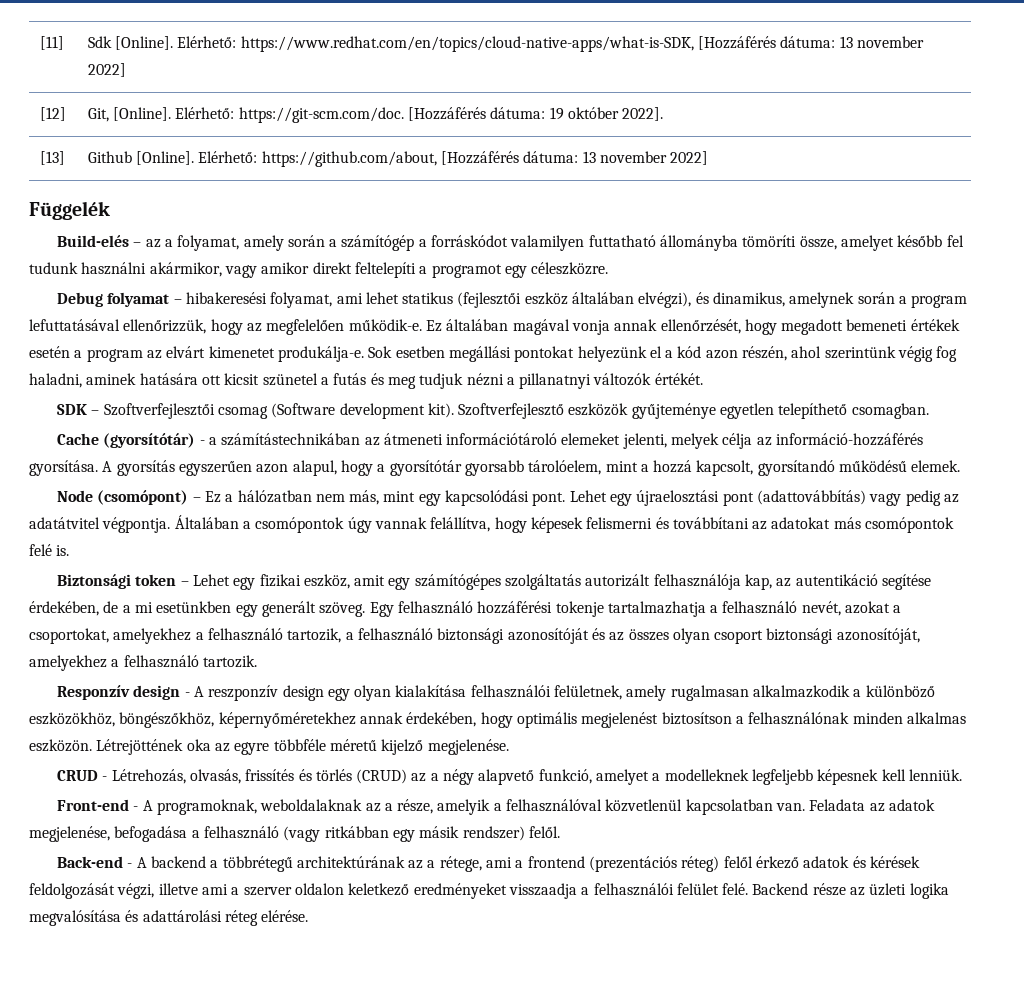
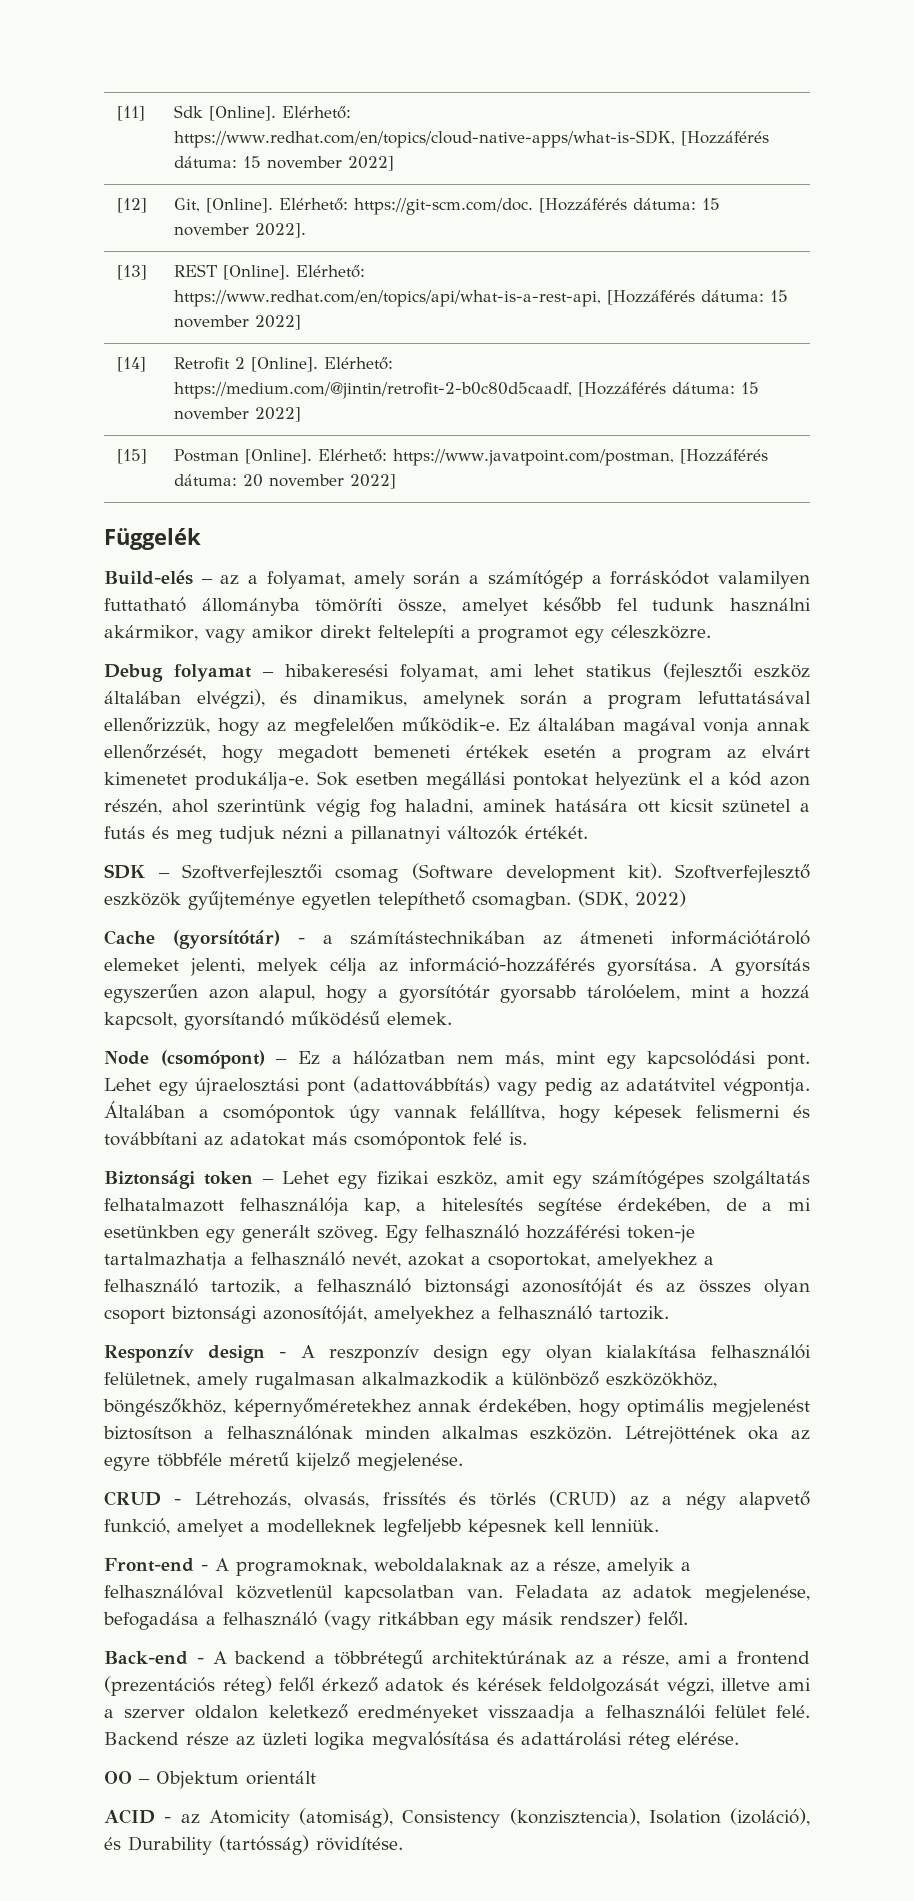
[839,36,853,48] 13 -> [243,156,262,168] 15
[549,107,619,120] 19 október -> [702,198,721,210] [174,223,250,236] 15 november
[87,151,596,167] Github [Online]. Elérhető: https://github.com/about, [Hozzáférés dátuma: 13 -> [174,264,366,280] [174,290,789,307] [174,315,302,330] [117,357,147,372] [174,357,394,372] [174,382,760,399] [174,407,302,422] [117,449,148,464] [174,449,769,466] [174,474,264,487] REST [Online]. Elérhető: https://www.redhat.com/en/topics/api/what-is-a-rest-api, [Hozzáférés dátuma: 15 november 2022] // [14] | Retrofit 2 [Online]. Elérhető: https://medium.com/@jintin/retrofit-2-b0c80d5caadf, [Hozzáférés dátuma: 15 november 2022] // [15] | Postman [Online]. Elérhető: https://www.javatpoint.com/postman, [Hozzáférés dátuma: 20
(929, 411) none -> [578,890,686,908] (SDK, 2022)
[585,574,651,587] autorizált -> [104,1198,224,1212] felhatalmazott
[776,574,878,587] az autentikáció -> [416,1198,523,1211] a hitelesítés
[555,601,604,617] tokenje -> [627,1225,695,1243] token-je
[439,856,482,872] rétege, -> [621,1651,669,1667] része,
(309, 916) none -> [104,1771,316,1789] [104,1808,810,1828] [104,1835,403,1855] // OO – Objektum orientált // ACID - az Atomicity (atomiság), Consistency (konzisztencia), Isolation (izoláció), és Durability (tartósság) rövidítése.

